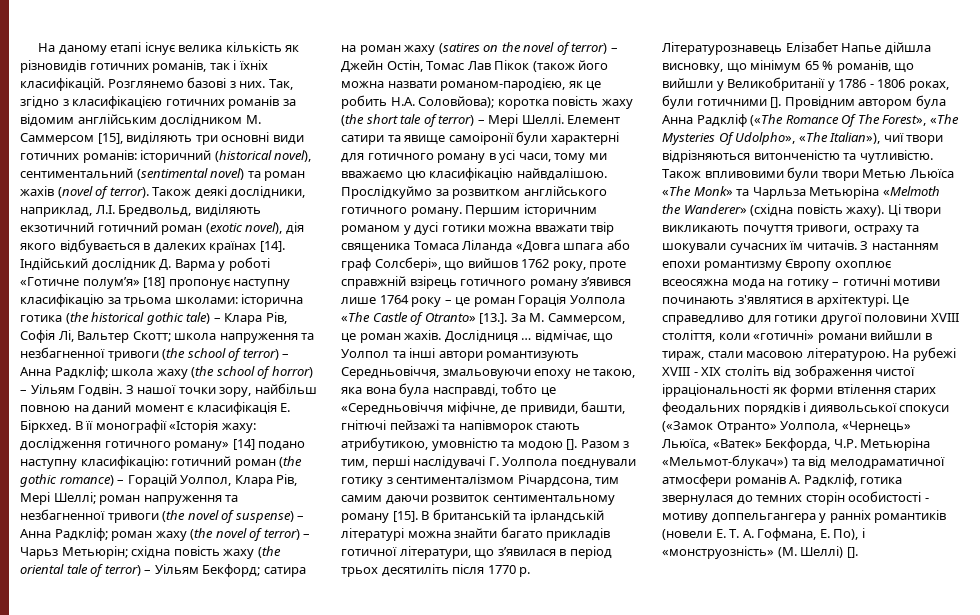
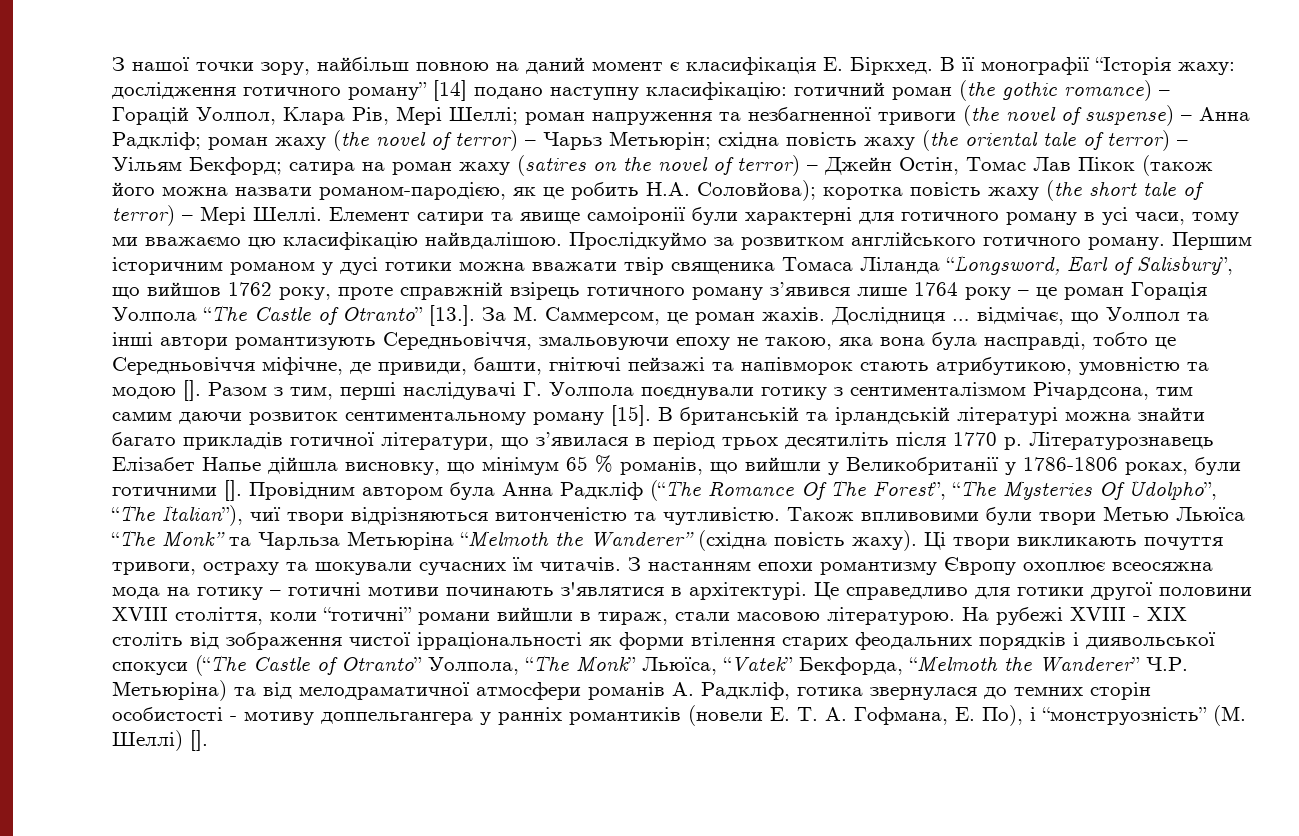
[38,42,300,55] [20,60,268,73] [20,77,293,91] [20,96,296,109] [20,114,261,127] [20,132,304,145] [20,150,312,163] [20,168,306,181] [20,186,306,199] [20,204,261,217] [20,222,304,235] [20,239,285,253] [20,257,270,271] [20,277,291,289] [20,294,304,307] [20,312,287,325] [20,330,315,343] [20,347,290,361] [20,366,313,379] [20,384,123,397] На даному етапі існує велика кількість як різновидів готичних романів, так і їхніх класифікацій. Розглянемо базові з них. Так, згідно з класифікацією готичних романів за відомим англійським дослідником М. Саммерсом [15], виділяють три основні види готичних романів: історичний (historical novel), сентиментальний (sentimental novel) та роман жахів (novel of terror). Також деякі дослідники, наприклад, Л.І. Бредвольд, виділяють екзотичний готичний роман (exotic novel), дія якого відбувається в далеких країнах [14]. Індійський дослідник Д. Варма у роботі «Готичне полум’я» [18] пропонує наступну класифікацію за трьома школами: історична готика (the historical gothic tale) – Клара Рів, Софія Лі, Вальтер Скотт; школа напруження та незбагненної тривоги (the school of terror) – Анна Радкліф; школа жаху (the school of horror) – Уільям Годвін. -> (112, 64) none
[169,420,219,433] «Історія -> [1095,57,1171,75] “Історія
[174,441,230,451] роману» -> [348,82,427,100] роману”
[515,239,630,253] [341,257,441,271] «Довга шпага або граф Солсбері», -> [946,255,1233,275] “Longsword, Earl of Salisbury”,
[341,312,476,325] «The Castle of Otranto» -> [203,305,423,325] “The Castle of Otranto”
[341,402,443,415] «Середньовіччя -> [112,357,255,375] Середньовіччя
[838,79,906,88] 1786 - 1806 -> [1023,457,1118,471] 1786-1806
[750,114,784,126] («The -> [650,480,701,501] (“The
[882,114,959,126] [662,132,881,145] Forest», «The Mysteries Of Udolpho», «The Italian»), -> [873,480,1217,500] [111,505,243,526] Forest”, “The Mysteries Of Udolpho”, “The Italian”),
[662,186,733,196] «The Monk» -> [111,530,225,547] “The Monk”
[882,186,940,196] [662,204,747,214] «Melmoth the Wanderer» -> [460,531,694,547] “Melmoth the Wanderer”
[753,330,815,340] «готичні» -> [323,607,412,621] “готичні”
[662,421,911,433] [662,438,931,451] [662,455,788,469] («Замок Отранто» Уолпола, «Чернець» Льюїса, «Ватек» Бекфорда, Ч.Р. Метьюріна «Мельмот-блукач») -> [195,655,1188,676] [112,680,227,701] (“The Castle of Otranto” Уолпола, “The Monk” Льюїса, “Vatek” Бекфорда, “Melmoth the Wanderer” Ч.Р. Метьюріна)
[662,546,774,559] «монструозність» -> [1042,707,1207,725] “монструозність”

